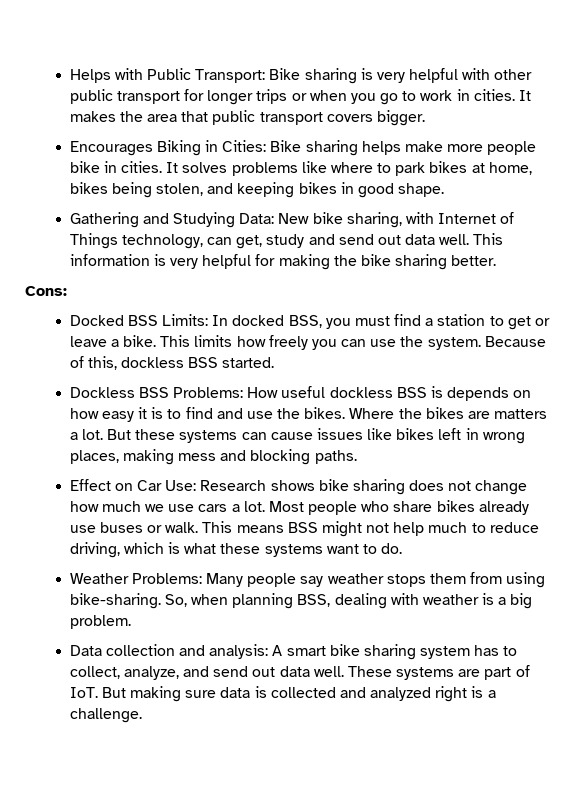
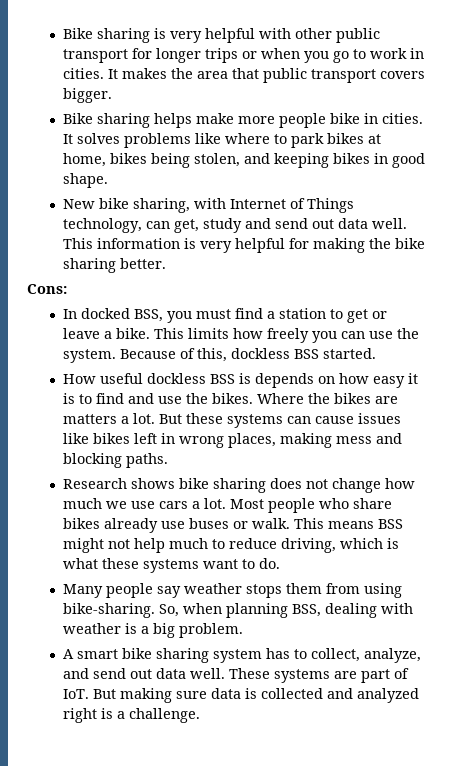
[69,68,266,83] Helps with Public Transport: -> (62, 33) none
[69,140,267,156] Encourages Biking in Cities: -> (112, 95) none
[69,212,275,228] Gathering and Studying Data: -> (108, 180) none
[69,314,208,326] Docked BSS Limits: -> (67, 289) none
[69,387,243,398] Dockless BSS Problems: -> (376, 353) none
[69,479,197,491] Effect on Car Use: -> (168, 460) none
[69,573,202,584] Weather Problems: -> (280, 563) none
[69,644,269,659] Data collection and analysis: -> (243, 630) none

